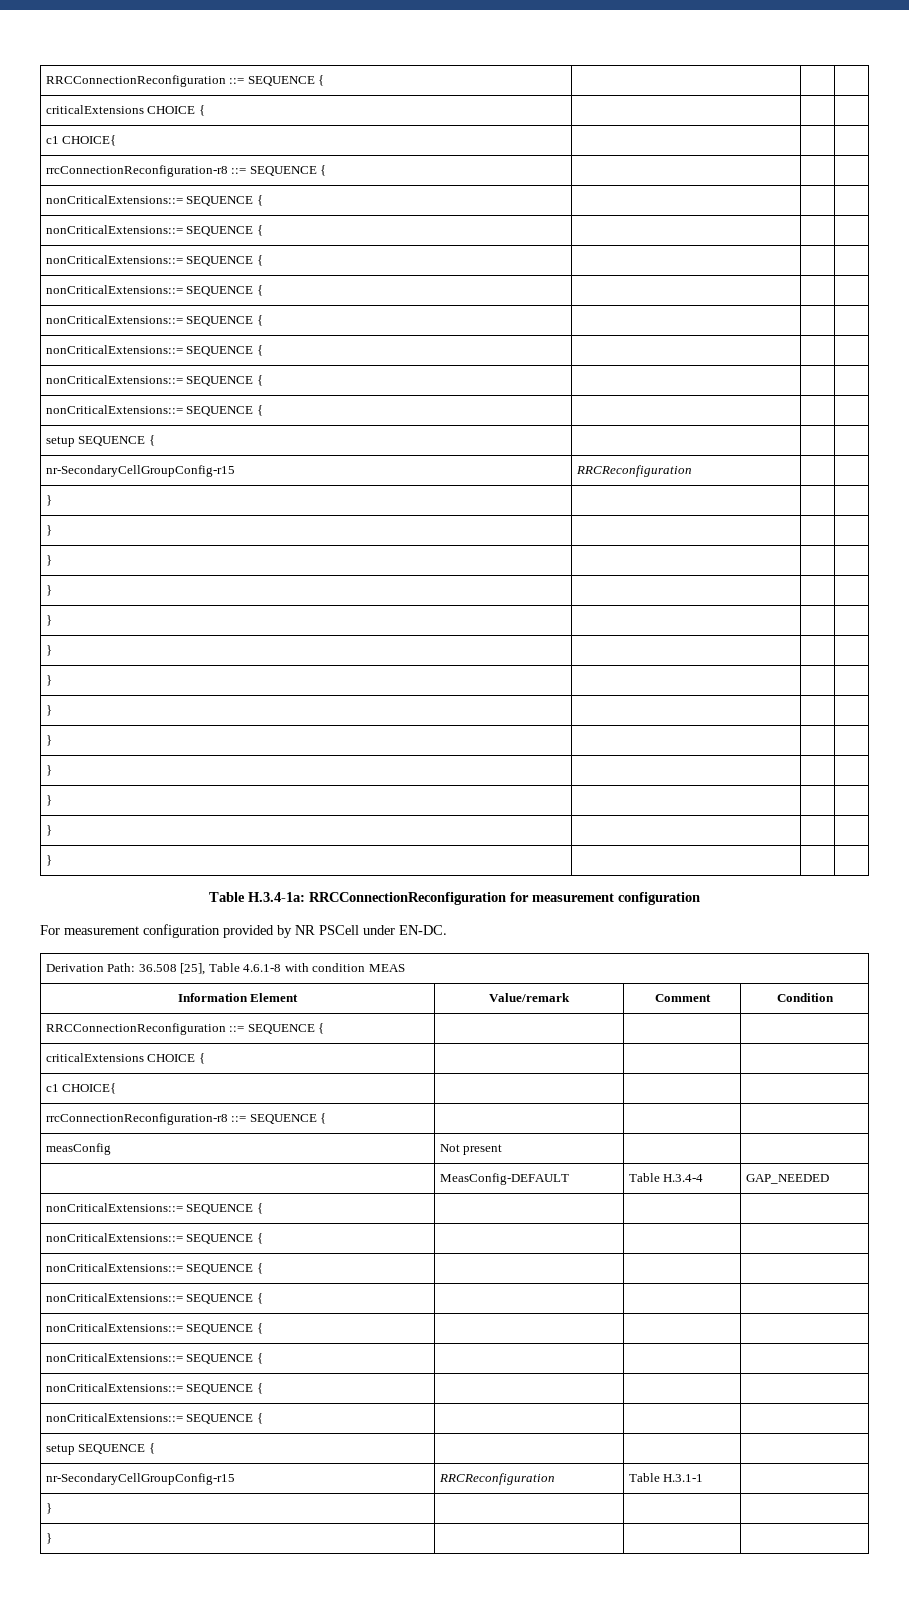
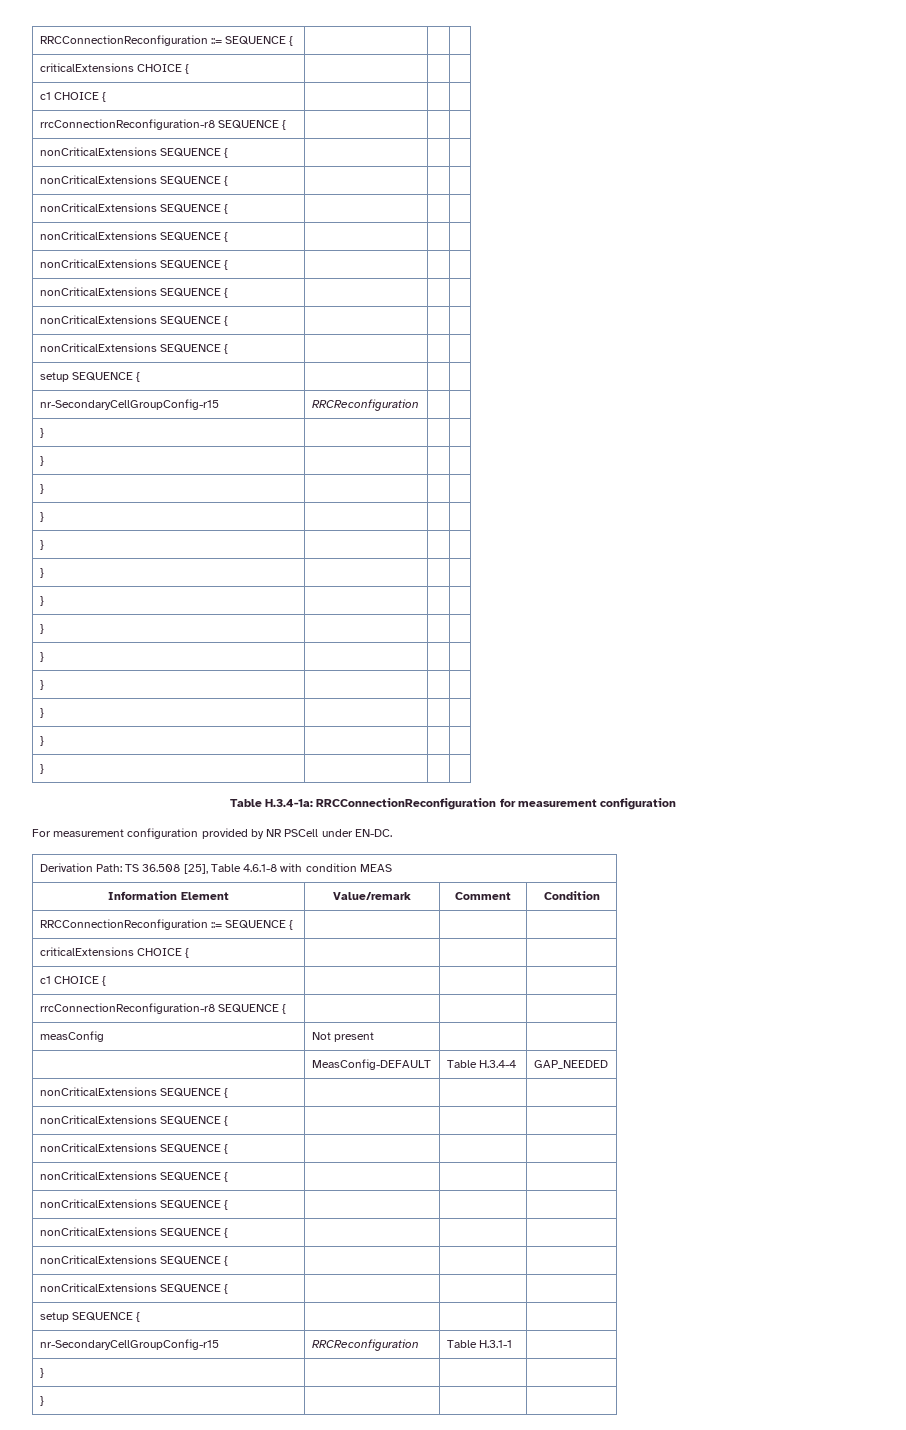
[45,75,325,87] [45,105,205,116] [45,135,117,146] [45,165,327,177] [45,195,263,206] [45,225,263,236] [45,255,263,266] [45,285,263,296] [45,315,263,326] [45,345,263,356] [45,375,263,386] [45,405,183,414] RRCConnectionReconfiguration ::= SEQUENCE { | | | // criticalExtensions CHOICE { | | | // c1 CHOICE{ | | | // rrcConnectionReconfiguration-r8 ::= SEQUENCE { | | | // nonCriticalExtensions::= SEQUENCE { | | | // nonCriticalExtensions::= SEQUENCE { | | | // nonCriticalExtensions::= SEQUENCE { | | | // nonCriticalExtensions::= SEQUENCE { | | | // nonCriticalExtensions::= SEQUENCE { | | | // nonCriticalExtensions::= SEQUENCE { | | | // nonCriticalExtensions::= SEQUENCE { | | | // nonCriticalExtensions::= -> [39,35,294,46] [39,63,190,74] [39,92,107,102] [39,119,287,130] [39,147,229,158] [39,175,229,186] [39,203,229,214] [39,231,229,242] [39,259,229,270] [39,287,229,298] [39,315,229,326] [39,343,157,352] RRCConnectionReconfiguration ::= SEQUENCE { | | | // criticalExtensions CHOICE { | | | // c1 CHOICE { | | | // rrcConnectionReconfiguration-r8 SEQUENCE { | | | // nonCriticalExtensions SEQUENCE { | | | // nonCriticalExtensions SEQUENCE { | | | // nonCriticalExtensions SEQUENCE { | | | // nonCriticalExtensions SEQUENCE { | | | // nonCriticalExtensions SEQUENCE { | | | // nonCriticalExtensions SEQUENCE { | | | // nonCriticalExtensions SEQUENCE { | | | // nonCriticalExtensions
(136, 967) none -> [125,864,140,872] TS
[62,1083,117,1094] [45,1113,247,1125] CHOICE{ | | | // rrcConnectionReconfiguration-r8 ::= -> [53,976,107,986] [39,1003,215,1014] CHOICE { | | | // rrcConnectionReconfiguration-r8
[45,1203,263,1214] [45,1233,263,1244] [45,1263,263,1274] [45,1293,263,1304] [45,1323,263,1334] [45,1353,263,1364] [45,1383,263,1394] [45,1413,183,1422] nonCriticalExtensions::= SEQUENCE { | | | // nonCriticalExtensions::= SEQUENCE { | | | // nonCriticalExtensions::= SEQUENCE { | | | // nonCriticalExtensions::= SEQUENCE { | | | // nonCriticalExtensions::= SEQUENCE { | | | // nonCriticalExtensions::= SEQUENCE { | | | // nonCriticalExtensions::= SEQUENCE { | | | // nonCriticalExtensions::= -> [39,1087,229,1098] [39,1115,229,1126] [39,1143,229,1154] [39,1171,229,1182] [39,1199,229,1210] [39,1227,229,1238] [39,1255,229,1266] [39,1283,157,1292] nonCriticalExtensions SEQUENCE { | | | // nonCriticalExtensions SEQUENCE { | | | // nonCriticalExtensions SEQUENCE { | | | // nonCriticalExtensions SEQUENCE { | | | // nonCriticalExtensions SEQUENCE { | | | // nonCriticalExtensions SEQUENCE { | | | // nonCriticalExtensions SEQUENCE { | | | // nonCriticalExtensions

